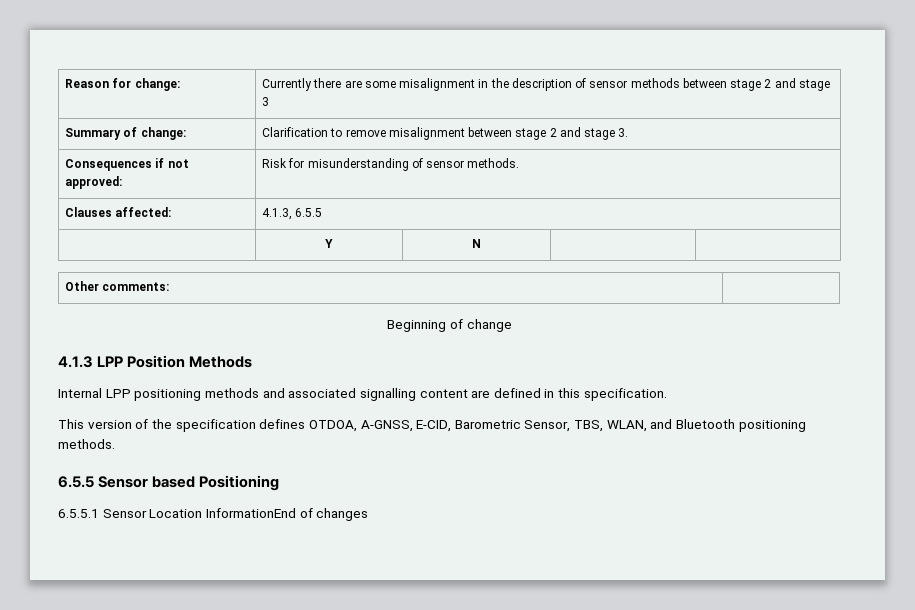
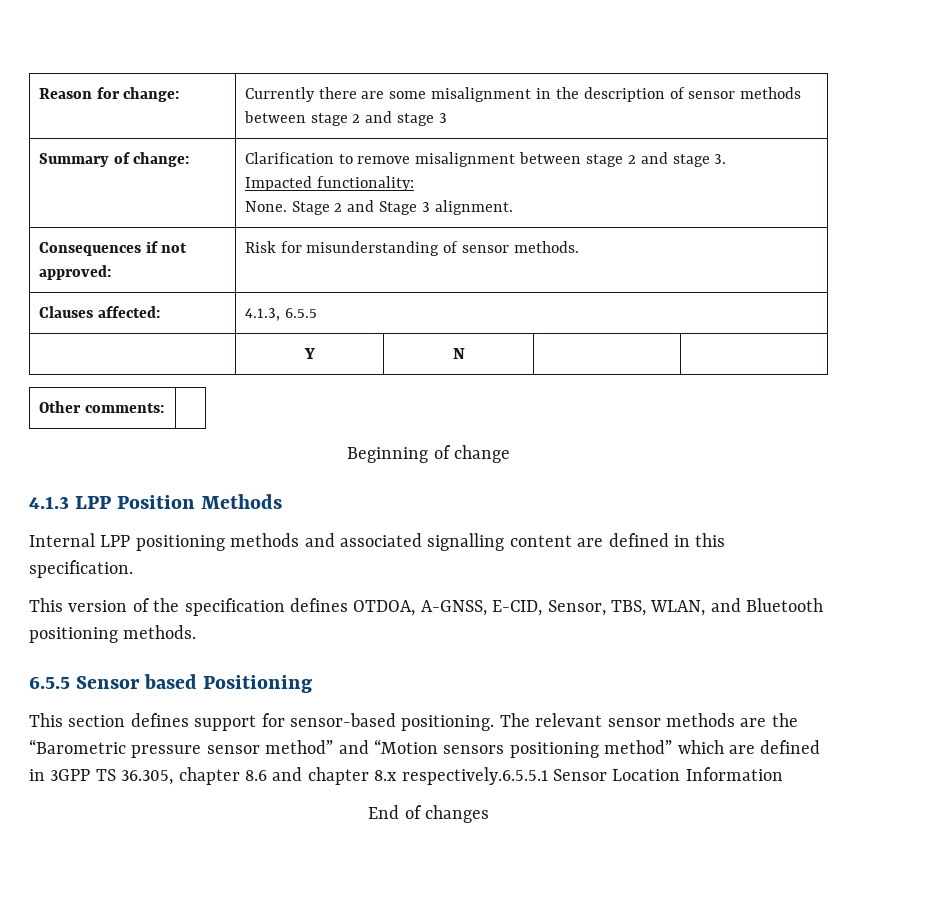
(629, 132) none -> [244,176,414,191] [244,200,513,215] // Impacted functionality: // None. Stage 2 and Stage 3 alignment.
[454,420,521,429] Barometric -> (543, 608) none
[58,508,296,518] 6.5.5.1 Sensor Location InformationEnd -> [29,713,798,731] [29,739,821,758] [29,767,783,785] [368,805,400,819] This section defines support for sensor-based positioning. The relevant sensor methods are the “Barometric pressure sensor method” and “Motion sensors positioning method” which are defined in 3GPP TS 36.305, chapter 8.6 and chapter 8.x respectively.6.5.5.1 Sensor Location Information // End

